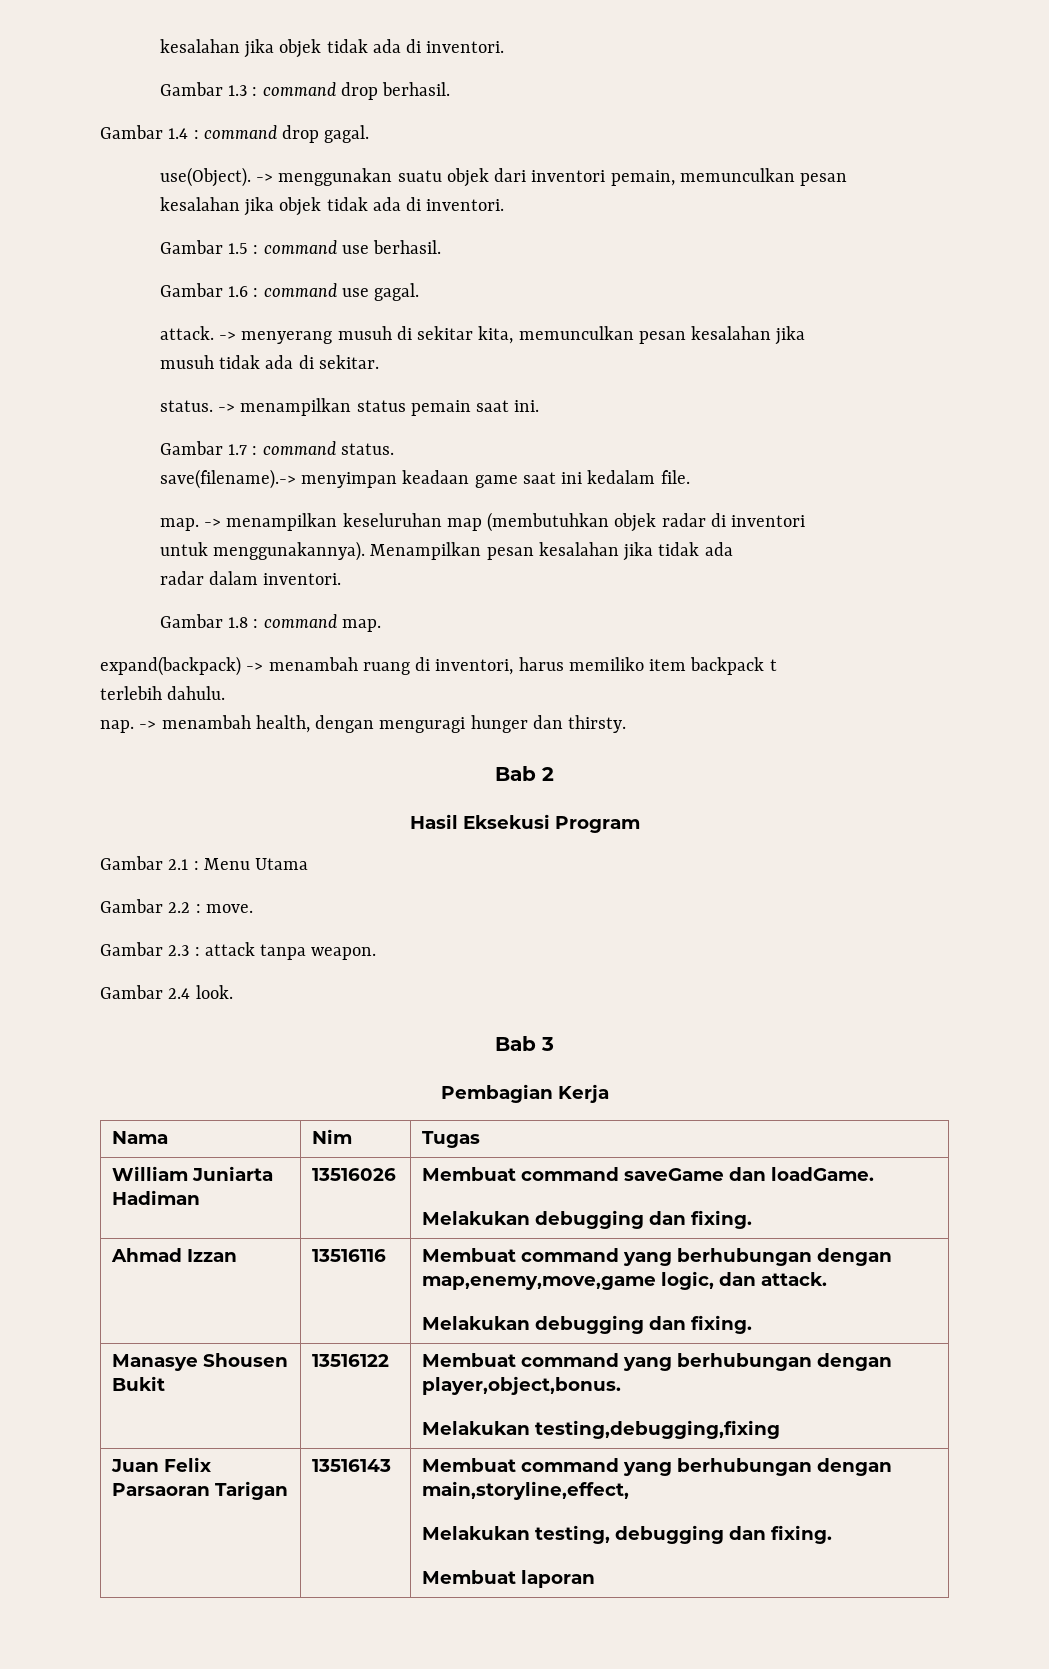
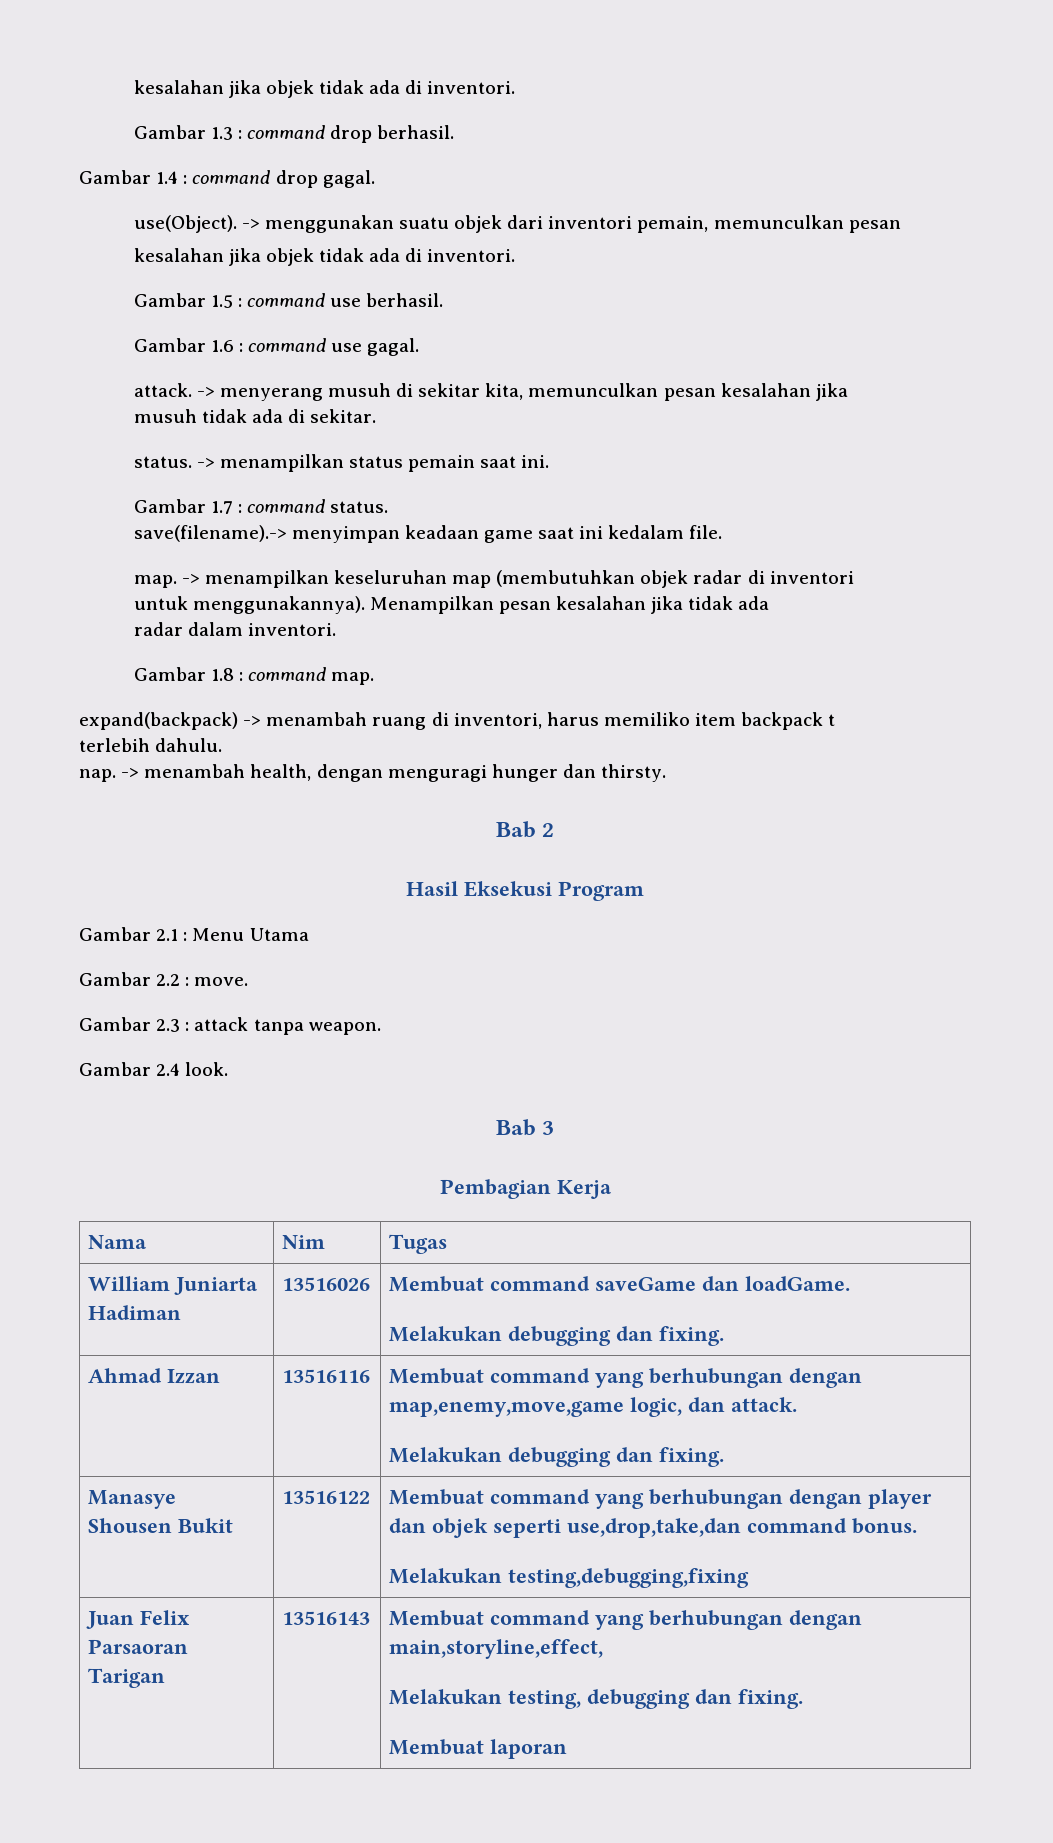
[422,1376,622,1395] player,object,bonus. -> [867,1489,932,1509] [388,1518,917,1538] player dan objek seperti use,drop,take,dan command bonus.

